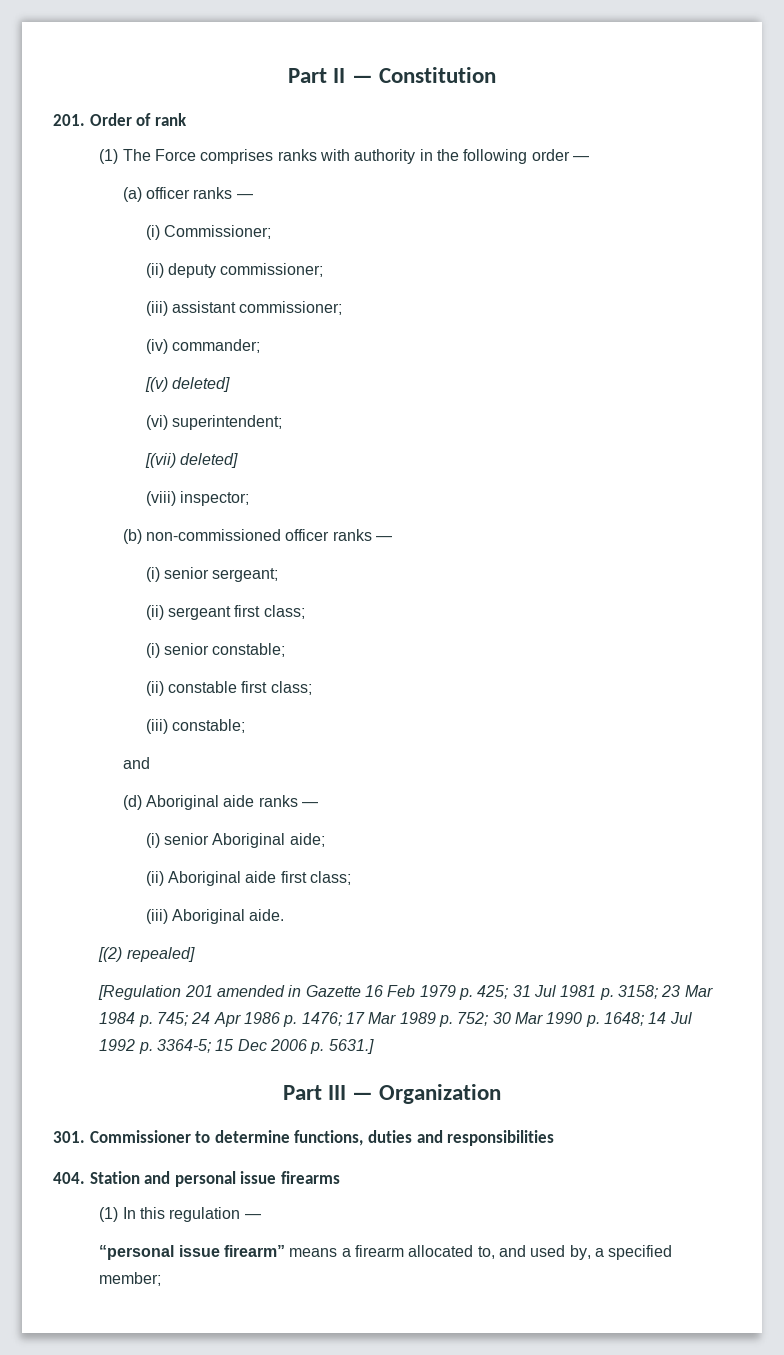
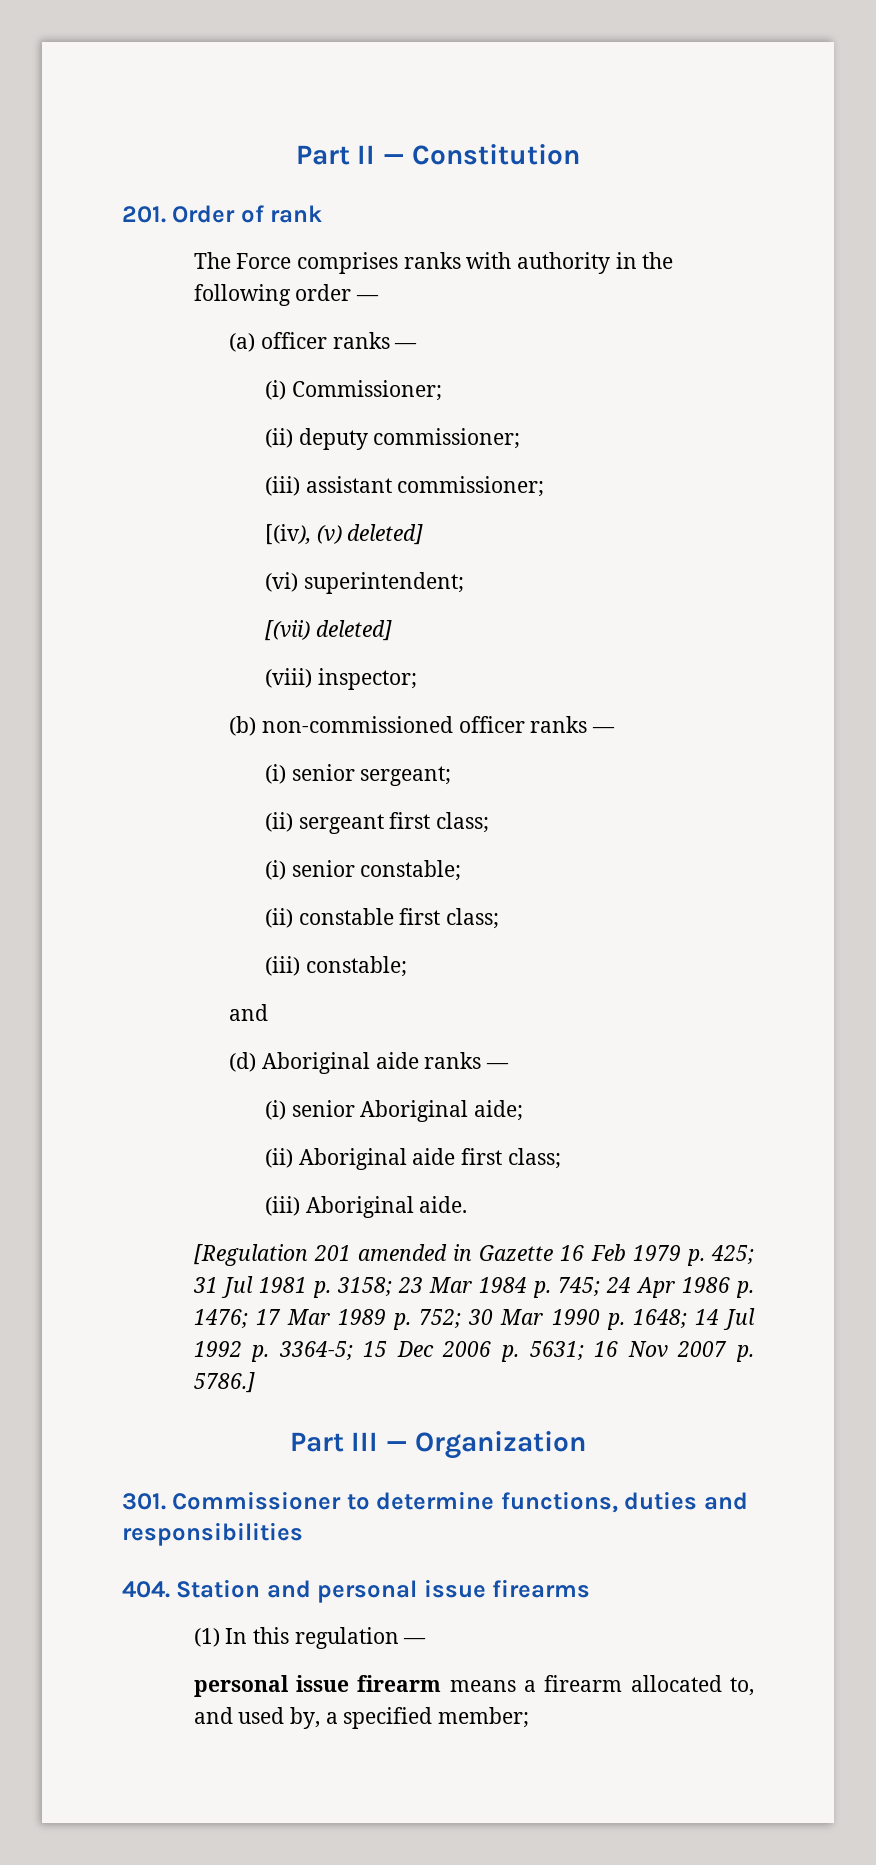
[99,149,119,164] (1) -> (323, 214) none
[145,339,261,354] [144,377,168,392] (iv) commander; // [(v) -> [265,524,342,545] [(iv), (v)
[98,947,195,962] // [(2) repealed] -> (468, 1204) none
[328,1039,374,1054] 5631.] -> [529,1341,754,1362] [193,1372,255,1393] 5631; 16 Nov 2007 p. 5786.]
[99,1245,286,1260] “personal issue firearm” -> [193,1675,442,1697] personal issue firearm

